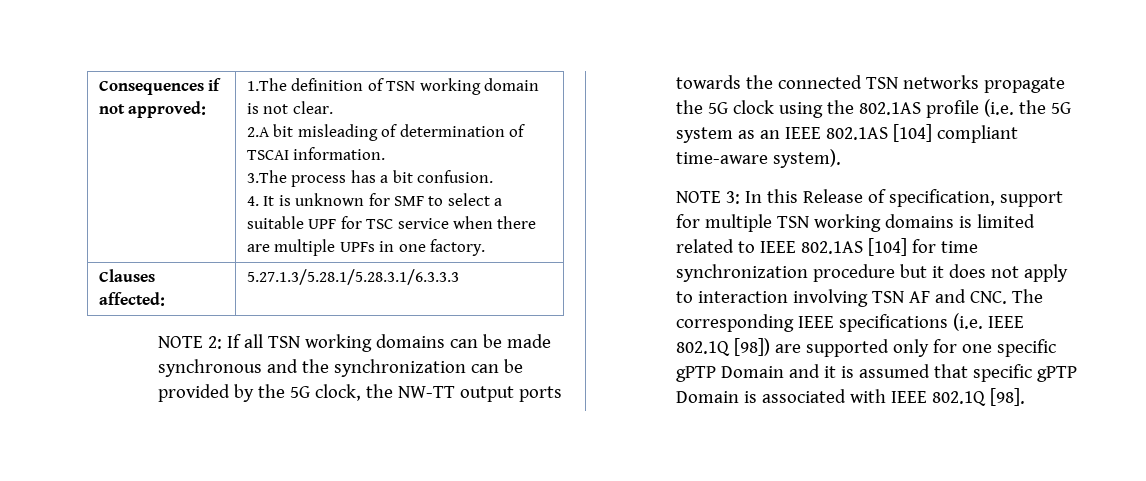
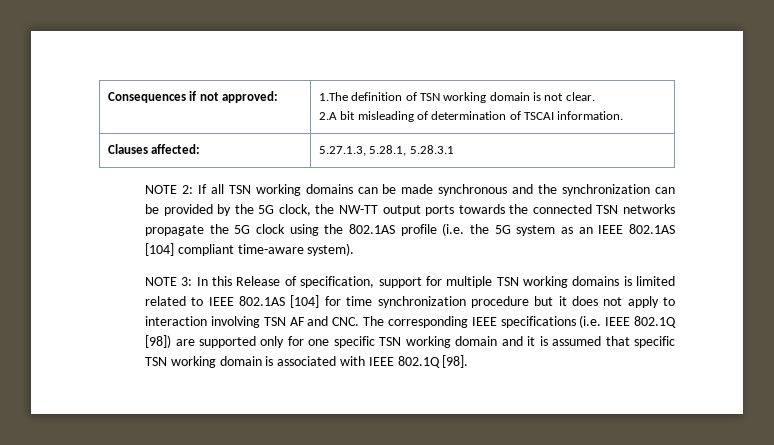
[246,170,493,187] [246,193,503,206] [246,216,537,229] [246,239,485,256] // 3.The process has a bit confusion. // 4. It is unknown for SMF to select a suitable UPF for TSC service when there are multiple UPFs in one factory. -> (624, 115) none
[246,269,459,285] 5.27.1.3/5.28.1/5.28.3.1/6.3.3.3 -> [318,145,454,156] 5.27.1.3, 5.28.1, 5.28.3.1
[676,366,785,382] gPTP Domain -> [379,336,498,348] TSN working domain
[1037,366,1078,382] [676,391,740,403] gPTP Domain -> [145,356,262,368] TSN working domain

